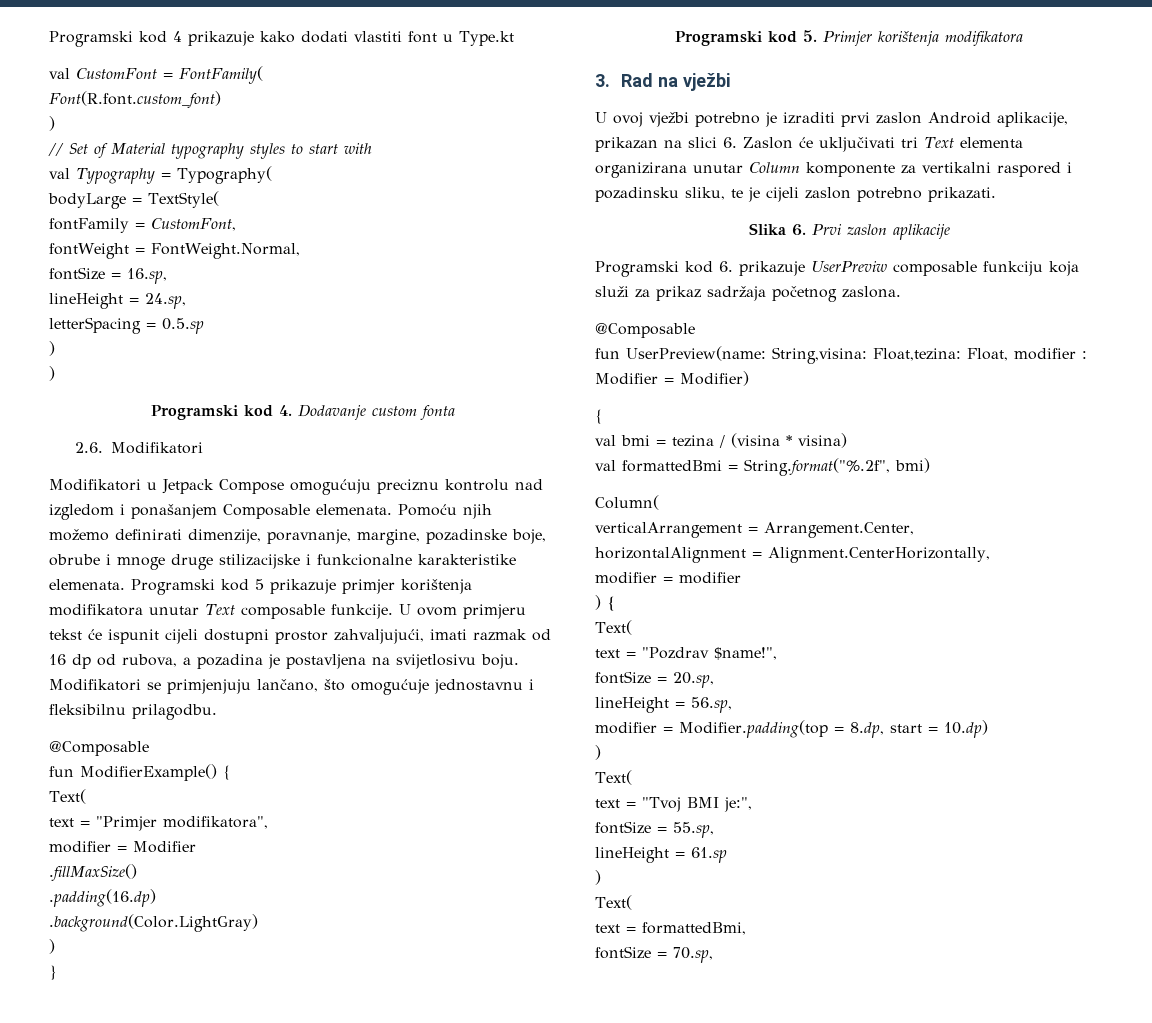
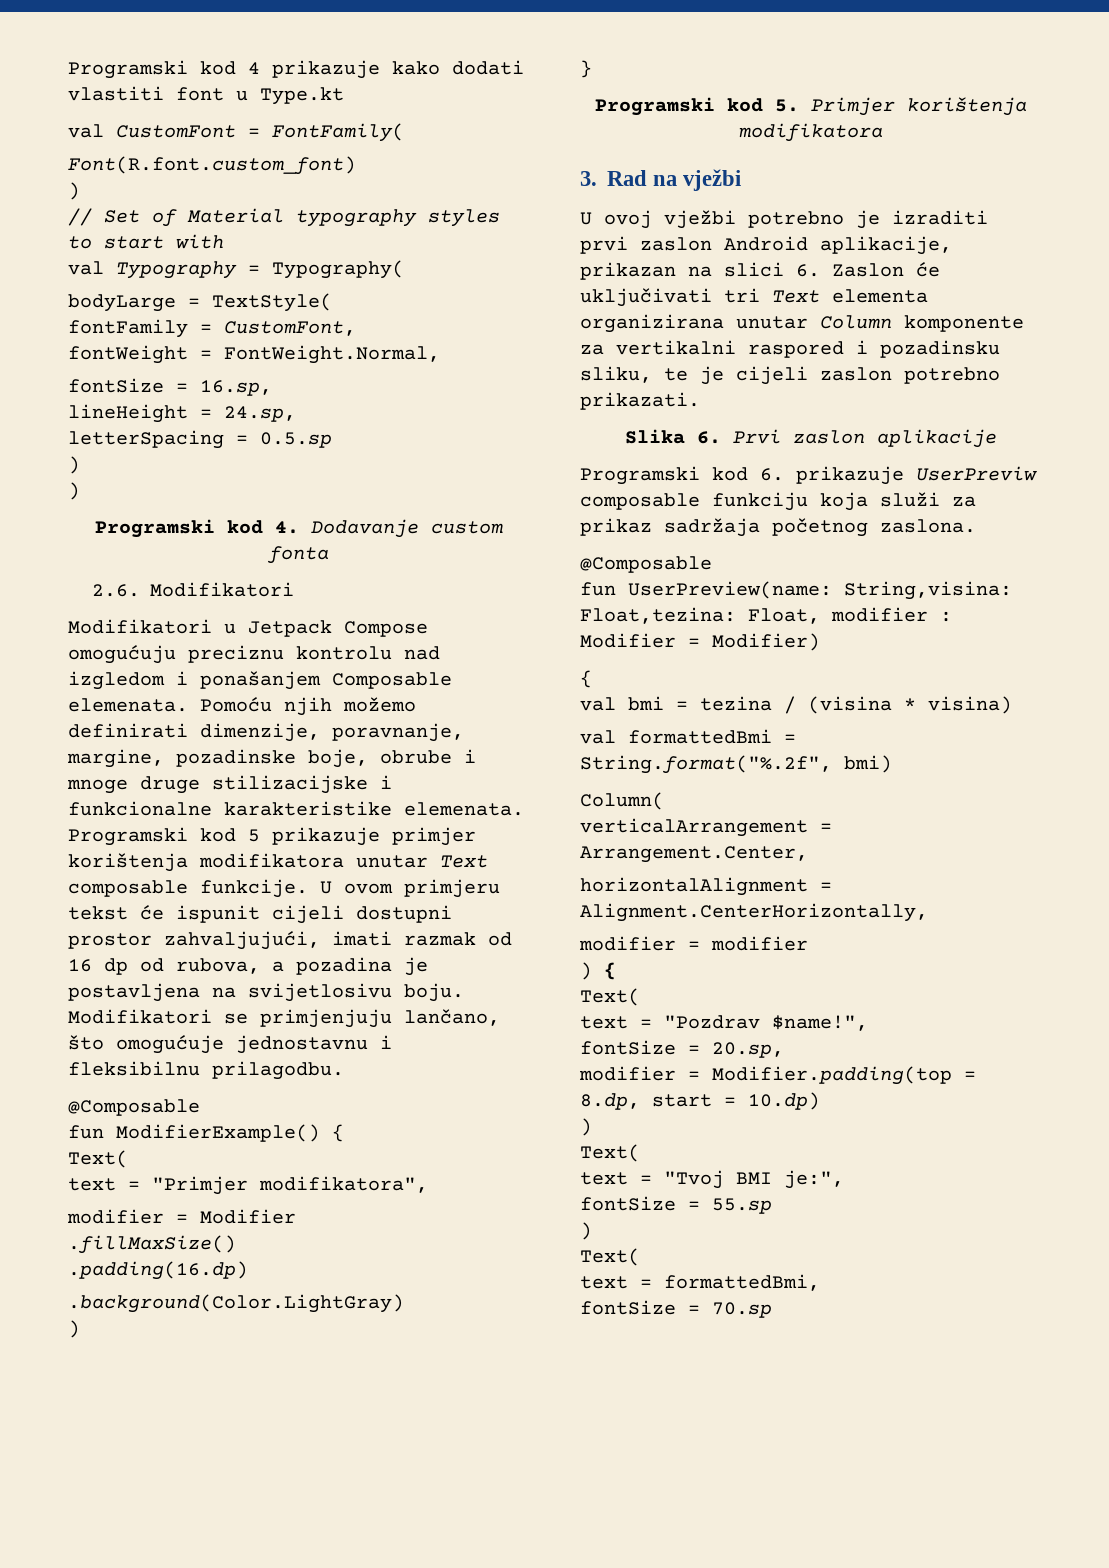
[595,697,732,713] // lineHeight = 56.sp, -> (784, 1050) none
[673,822,714,838] [595,847,727,863] 55.sp, // lineHeight = 61.sp -> [712,1198,772,1214] 55.sp
[673,947,713,963] 70.sp, -> [712,1302,772,1318] 70.sp

